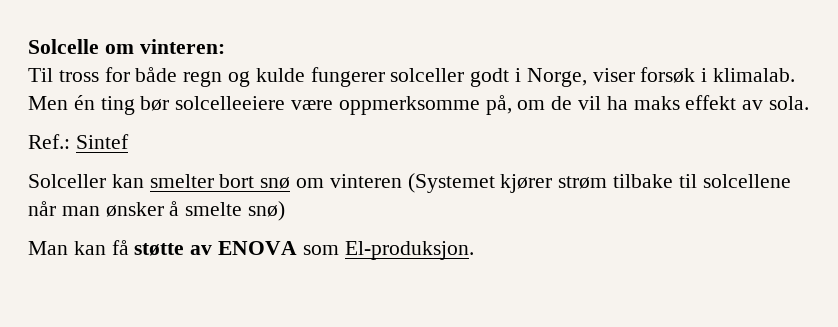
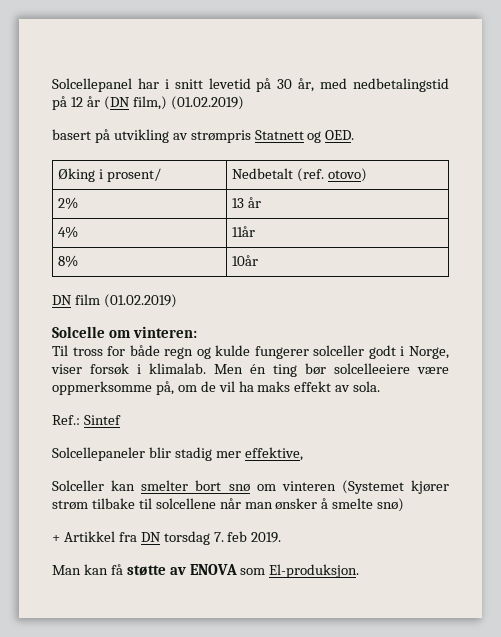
(28, 46) none -> [52,78,449,92] [52,96,244,110] [52,129,355,143] [58,168,161,182] [232,168,367,182] [58,197,79,209] [232,197,262,208] [58,226,79,238] [232,226,256,237] [58,255,79,267] [232,255,259,266] [52,294,177,308] Solcellepanel har i snitt levetid på 30 år, med nedbetalingstid på 12 år (DN film,) (01.02.2019) // basert på utvikling av strømpris Statnett og OED. // Øking i prosent/ | Nedbetalt (ref. otovo) // 2% | 13 år // 4% | 11år // 8% | 10år // DN film (01.02.2019) //
(129, 141) none -> [52,447,303,461] // Solcellepaneler blir stadig mer effektive,
(286, 211) none -> [52,531,282,545] // + Artikkel fra DN torsdag 7. feb 2019.

